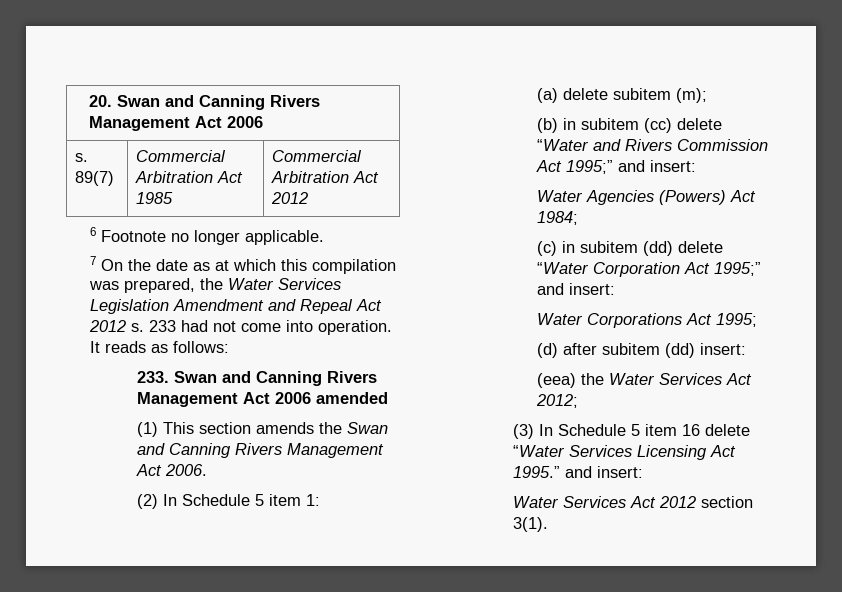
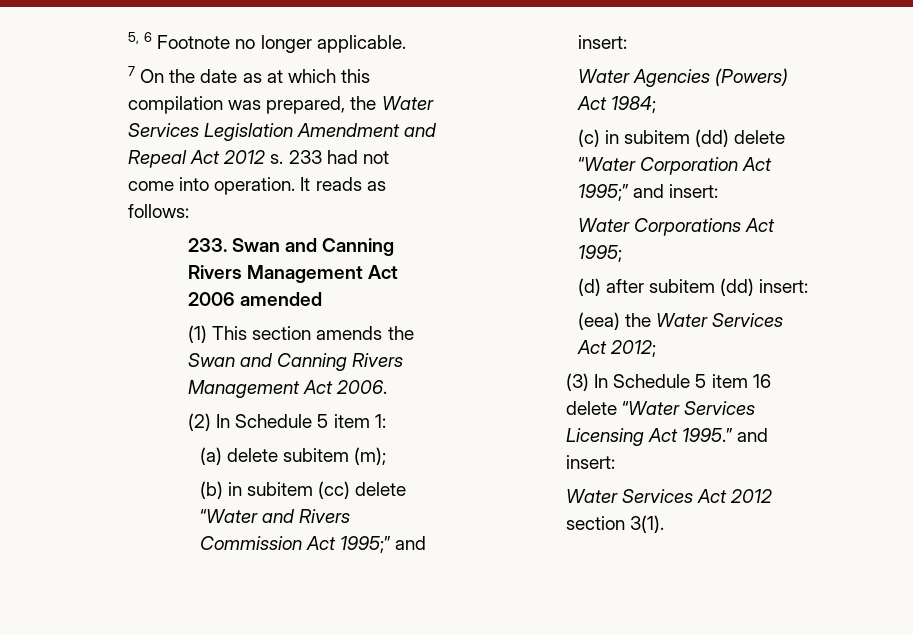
[89,95,321,110] [89,116,264,131] [74,153,88,162] [74,171,114,186] [135,150,226,162] [134,171,243,183] [135,192,173,204] [271,150,362,162] [270,171,379,183] [270,192,308,204] 20. Swan and Canning Rivers Management Act 2006 // s. 89(7) | Commercial Arbitration Act 1985 | Commercial Arbitration Act 2012 // -> [128,32,140,44] 5,

